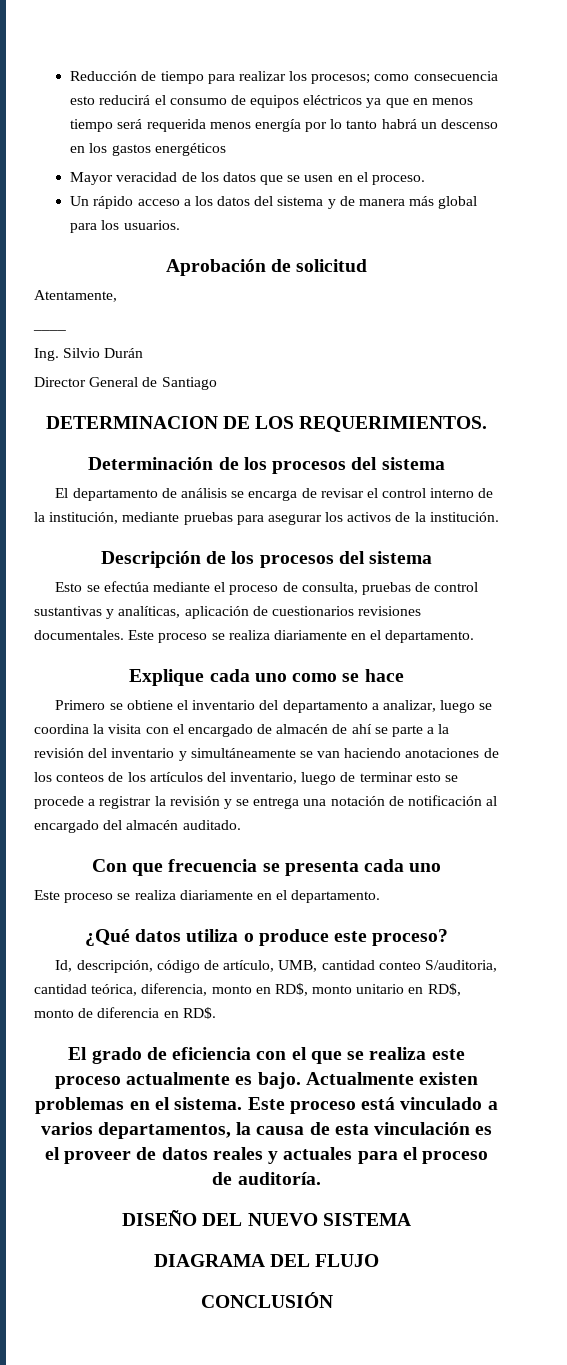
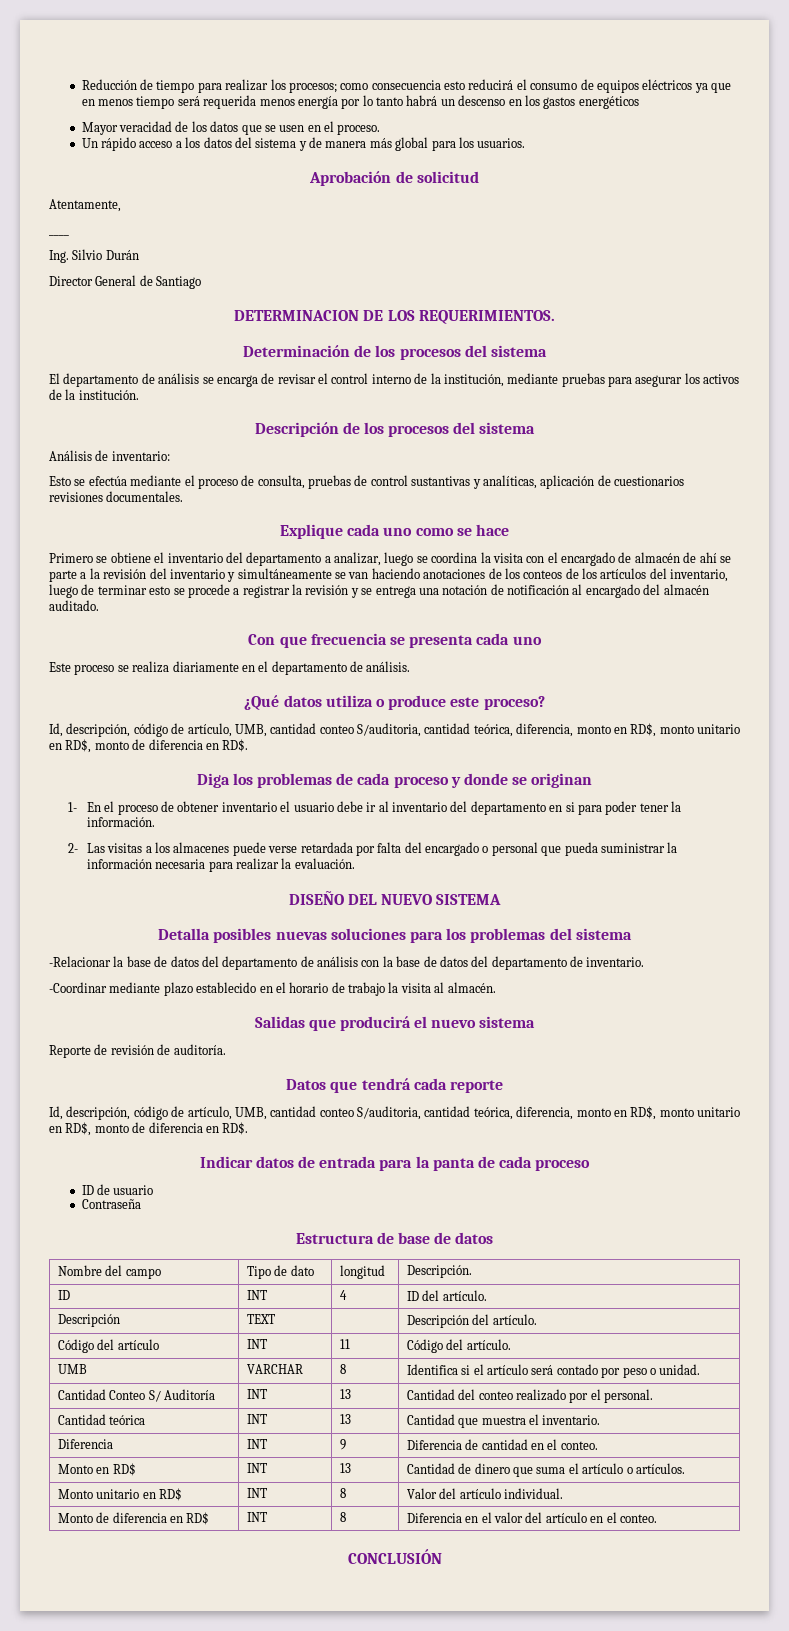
(433, 557) none -> [49,450,170,461] // Análisis de inventario:
[128,630,475,643] Este proceso se realiza diariamente en el departamento. -> (184, 496) none
[291,890,381,903] departamento. -> [271,661,411,675] departamento de análisis.
[68,1047,465,1064] [54,1072,479,1089] [35,1097,498,1114] [40,1122,493,1139] [44,1147,489,1164] [212,1172,321,1185] [122,1210,411,1226] [153,1254,380,1267] El grado de eficiencia con el que se realiza este proceso actualmente es bajo. Actualmente existen problemas en el sistema. Este proceso está vinculado a varios departamentos, la causa de esta vinculación es el proveer de datos reales y actuales para el proceso de auditoría. // DISEÑO DEL NUEVO SISTEMA // DIAGRAMA DEL FLUJO -> [196,773,593,788] [67,801,682,815] [86,817,155,827] [67,842,678,856] [86,858,355,872] [288,891,502,905] [158,928,632,943] [49,956,645,970] [49,982,496,996] [254,1016,536,1031] [49,1044,226,1058] [286,1078,503,1093] [49,1106,740,1120] [49,1122,249,1136] [199,1156,591,1171] [81,1184,154,1195] [81,1199,141,1209] [295,1232,494,1244] [57,1265,161,1279] [246,1265,314,1279] [339,1265,385,1279] [406,1265,472,1278] [57,1290,70,1300] [246,1290,267,1300] [339,1290,347,1300] [406,1290,487,1301] [57,1314,120,1327] [246,1314,275,1324] [406,1314,537,1328] [57,1339,159,1353] [246,1339,267,1349] [339,1339,350,1349] [406,1339,511,1353] [57,1364,87,1374] [246,1364,303,1374] [339,1364,346,1374] [406,1364,701,1378] [57,1389,216,1402] [246,1389,267,1399] [339,1389,351,1399] [406,1389,654,1403] [57,1414,146,1425] [246,1414,267,1424] [339,1414,351,1424] [406,1414,601,1428] [57,1439,113,1449] [246,1439,267,1449] [339,1439,346,1450] [406,1439,598,1450] [57,1463,136,1476] [246,1463,267,1473] [339,1463,351,1473] [406,1463,685,1477] [57,1488,183,1501] [246,1488,267,1498] [339,1488,346,1498] [406,1488,564,1499] [57,1512,210,1525] [246,1512,267,1522] [339,1512,346,1522] [406,1512,657,1523] Diga los problemas de cada proceso y donde se originan // 1- En el proceso de obtener inventario el usuario debe ir al inventario del departamento en si para poder tener la información. // 2- Las visitas a los almacenes puede verse retardada por falta del encargado o personal que pueda suministrar la información necesaria para realizar la evaluación. // DISEÑO DEL NUEVO SISTEMA // Detalla posibles nuevas soluciones para los problemas del sistema // -Relacionar la base de datos del departamento de análisis con la base de datos del departamento de inventario. // -Coordinar mediante plazo establecido en el horario de trabajo la visita al almacén. // Salidas que producirá el nuevo sistema // Reporte de revisión de auditoría. // Datos que tendrá cada reporte // Id, descripción, código de artículo, UMB, cantidad conteo S/auditoria, cantidad teórica, diferencia, monto en RD$, monto unitario en RD$, monto de diferencia en RD$. // Indicar datos de entrada para la panta de cada proceso // ID de usuario // Contraseña // Estructura de base de datos // Nombre del campo | Tipo de dato | longitud | Descripción. // ID | INT | 4 | ID del artículo. // Descripción | TEXT | | Descripción del artículo. // Código del artículo | INT | 11 | Código del artículo. // UMB | VARCHAR | 8 | Identifica si el artículo será contado por peso o unidad. // Cantidad Conteo S/ Auditoría | INT | 13 | Cantidad del conteo realizado por el personal. // Cantidad teórica | INT | 13 | Cantidad que muestra el inventario. // Diferencia | INT | 9 | Diferencia de cantidad en el conteo. // Monto en RD$ | INT | 13 | Cantidad de dinero que suma el artículo o artículos. // Monto unitario en RD$ | INT | 8 | Valor del artículo individual. // Monto de diferencia en RD$ | INT | 8 | Diferencia en el valor del artículo en el conteo.

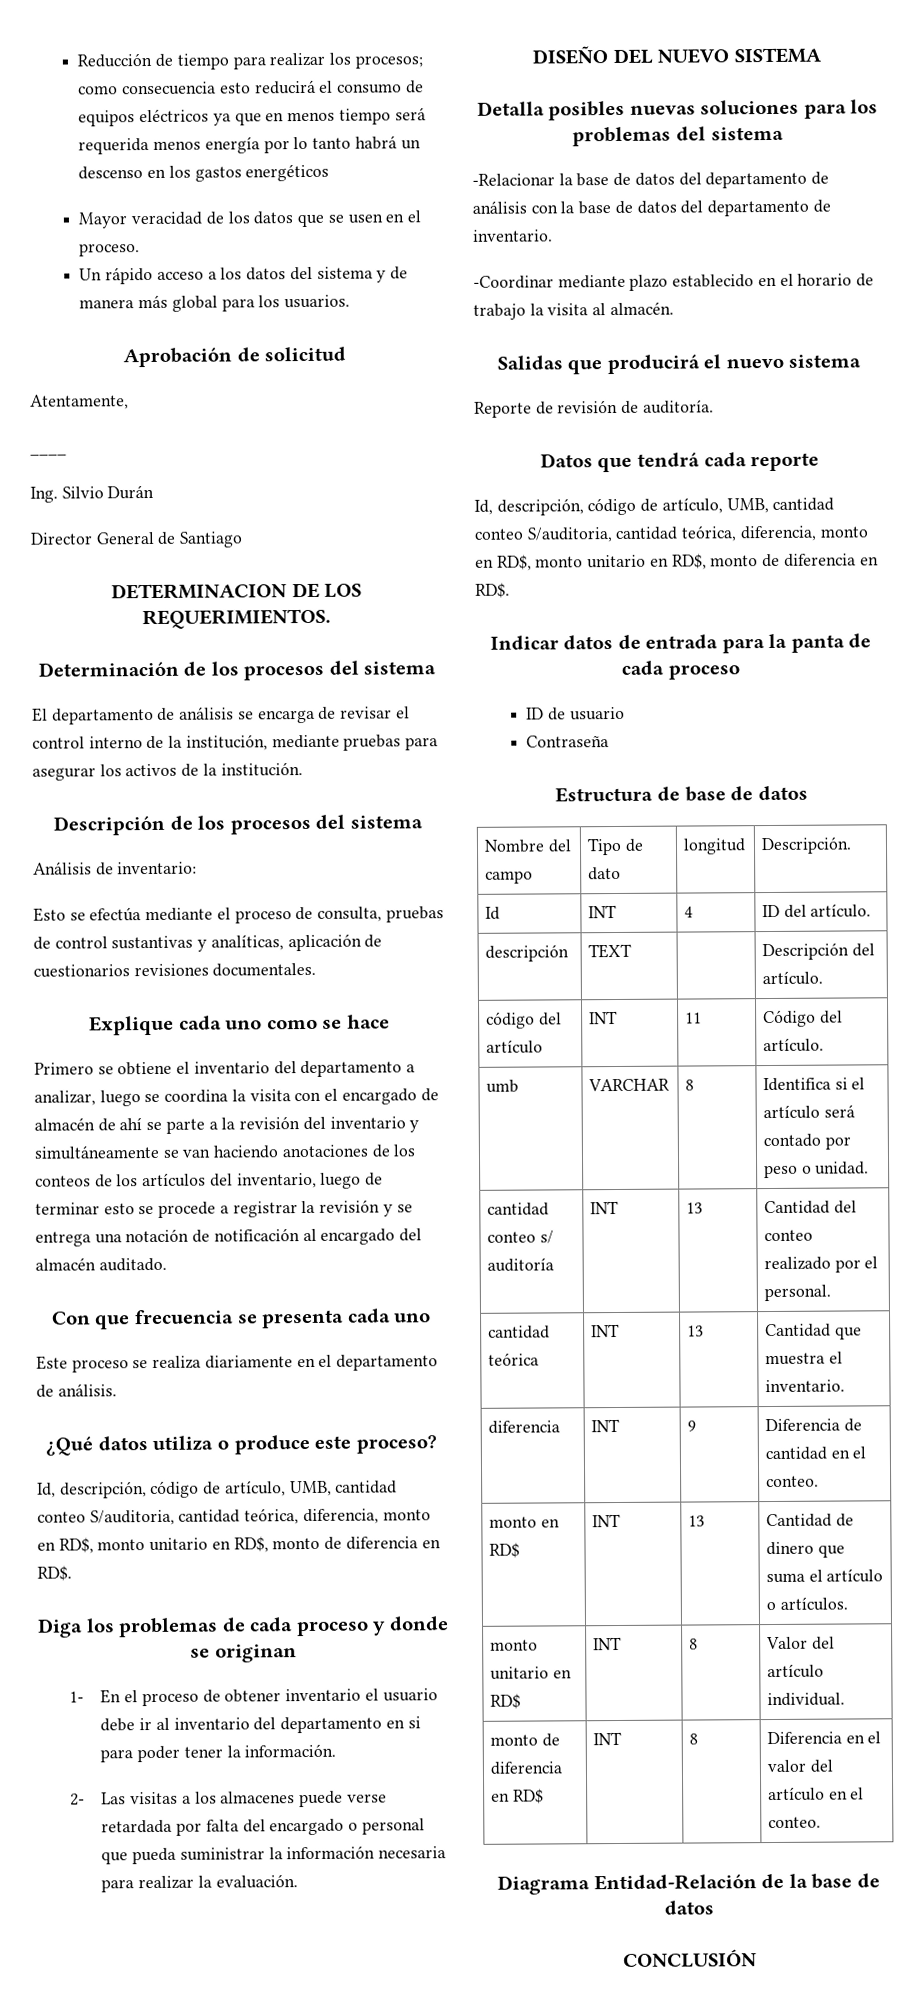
[57,1290,70,1300] ID -> [485,906,501,920] Id
[57,1314,120,1327] Descripción -> [485,944,570,962] descripción
[57,1339,94,1353] Código -> [486,1011,536,1029] código
[57,1364,87,1374] UMB -> [486,1079,520,1093] umb
[57,1389,216,1402] Cantidad Conteo S/ Auditoría -> [487,1202,550,1216] [487,1230,554,1244] [487,1257,555,1272] cantidad conteo s/ auditoría
[57,1414,106,1425] Cantidad -> [488,1325,551,1339] cantidad
[57,1439,113,1449] Diferencia -> [488,1420,561,1434] diferencia
[57,1464,93,1474] Monto -> [489,1516,538,1528] monto
[57,1489,93,1499] Monto -> [490,1639,539,1651] monto
[57,1513,93,1523] Monto -> [490,1734,539,1746] monto
(657, 1518) none -> [497,1873,880,1895] [663,1900,714,1915] // Diagrama Entidad-Relación de la base de datos

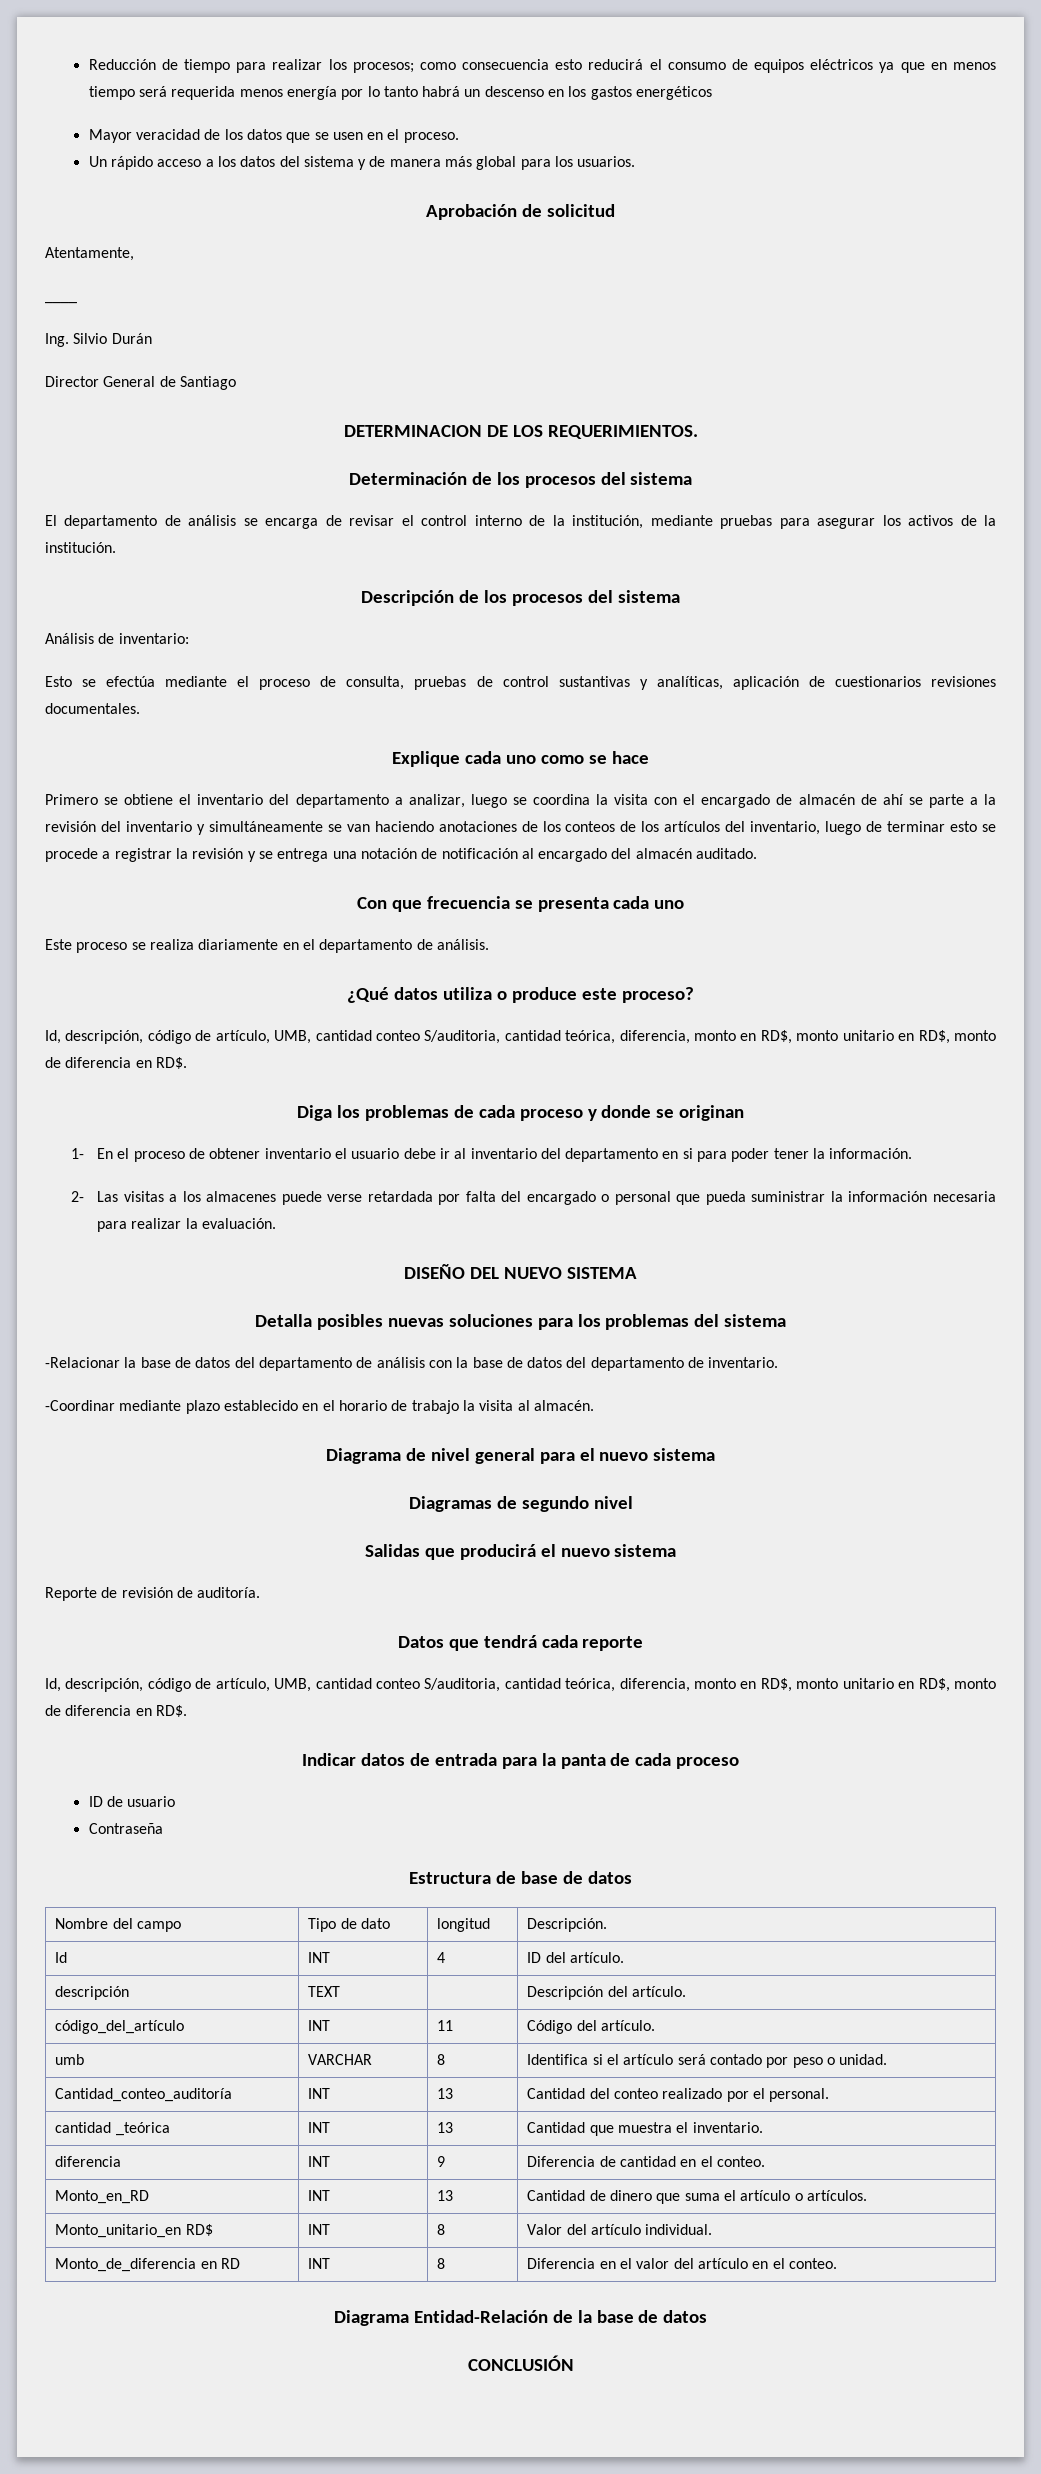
(674, 308) none -> [325,1448,716,1464] [408,1496,633,1512] // Diagrama de nivel general para el nuevo sistema // Diagramas de segundo nivel
[486,1011,562,1029] [486,1039,544,1054] código del artículo -> [55,2020,185,2034] código_del_artículo
[487,1202,550,1216] [487,1230,554,1244] [487,1257,555,1272] cantidad conteo s/ auditoría -> [55,2088,233,2102] Cantidad_conteo_auditoría
[488,1352,540,1366] teórica -> [115,2122,170,2136] _teórica
[489,1516,560,1528] [489,1542,521,1558] monto en RD$ -> [55,2190,150,2204] Monto_en_RD
[490,1639,539,1651] [490,1666,572,1680] monto unitario en -> [55,2224,182,2238] Monto_unitario_en
[490,1733,560,1747] [490,1761,563,1775] [491,1788,544,1804] monto de diferencia en RD$ -> [55,2258,240,2272] Monto_de_diferencia en RD

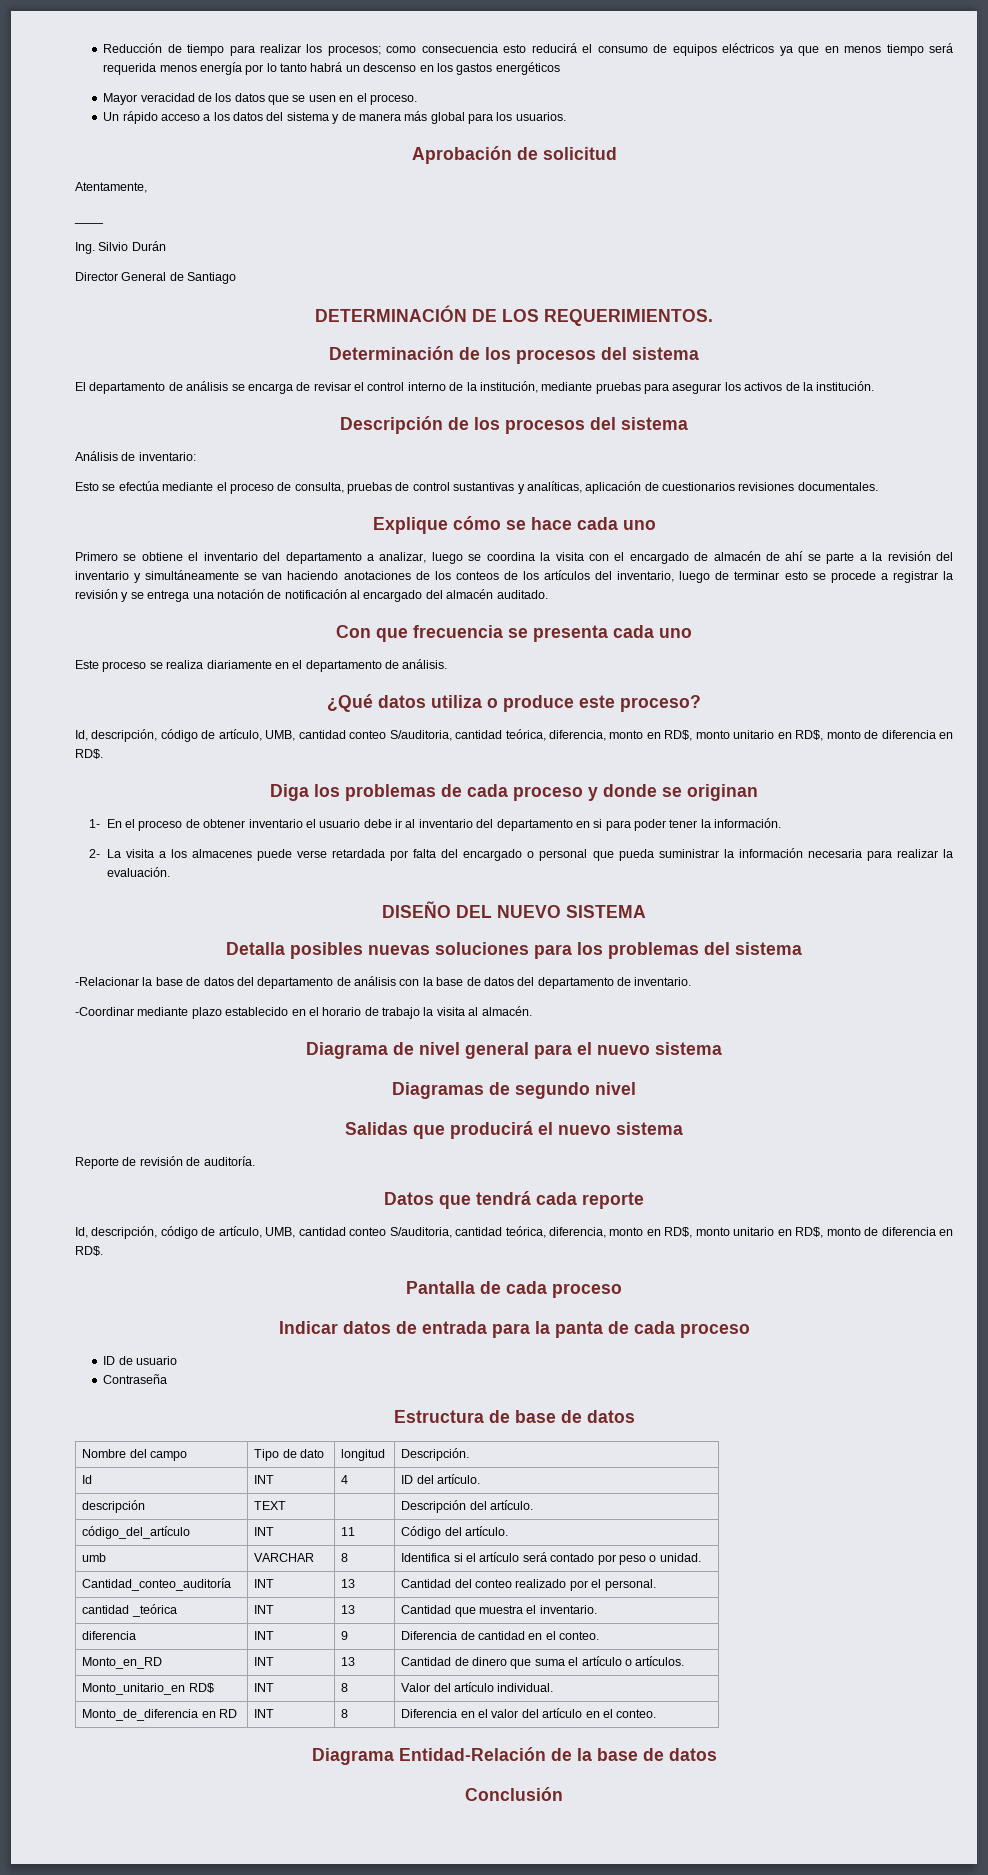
[343,425,482,437] DETERMINACION -> [315,305,467,322] DETERMINACIÓN
[465,751,649,764] cada uno como se hace -> [452,516,656,530] cómo se hace cada uno
[97,1191,164,1202] Las visitas -> [106,849,154,858] La visita
(187, 1711) none -> [406,1281,622,1298] // Pantalla de cada proceso
[467,2355,574,2371] CONCLUSIÓN -> [465,1787,563,1801] Conclusión

